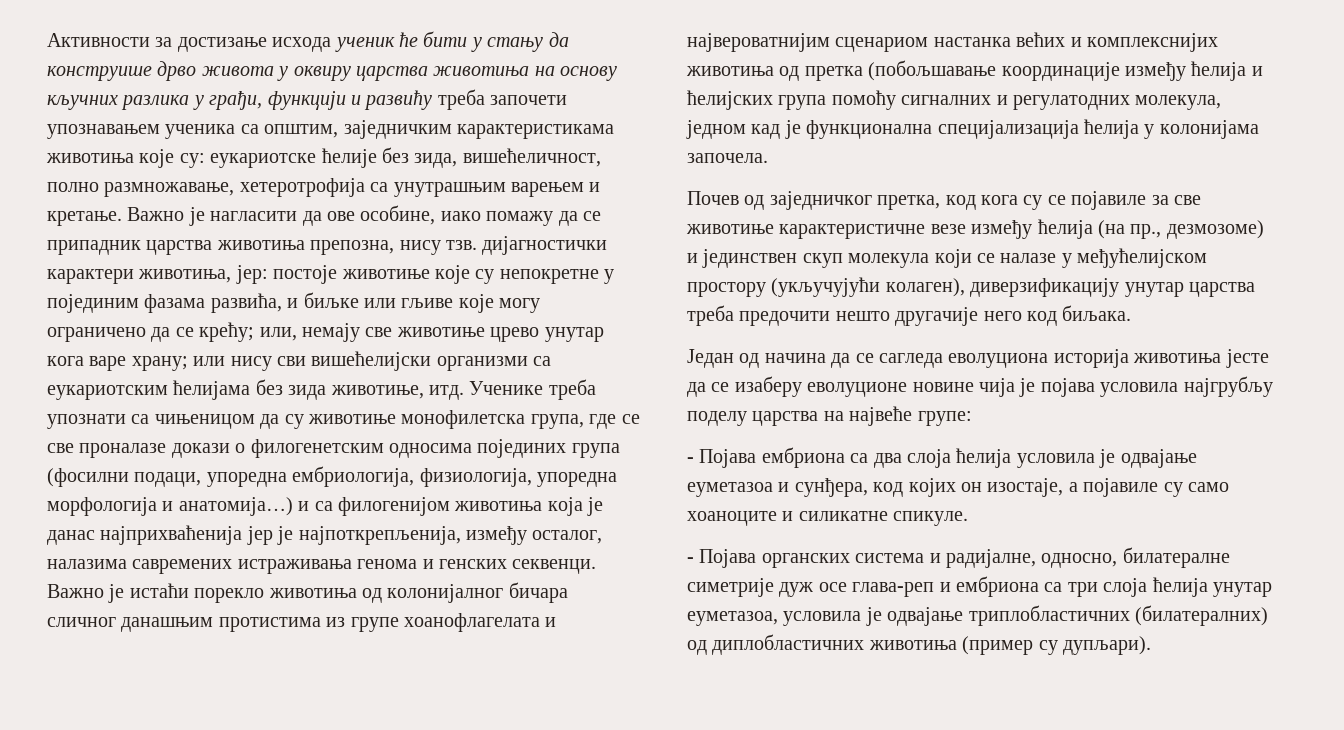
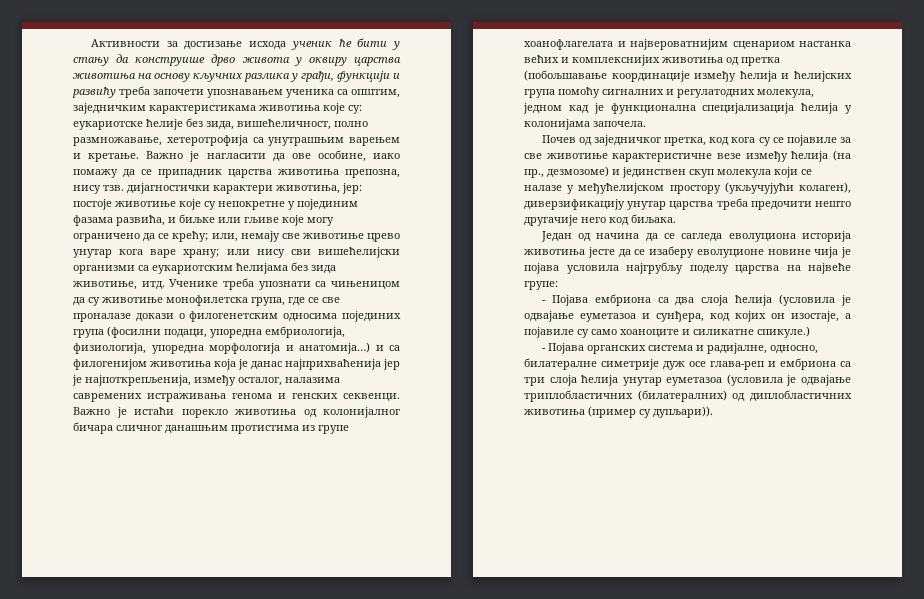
[1016,453,1095,468] условила -> [779,294,836,306] (условила
[893,511,969,526] спикуле. -> [757,326,810,338] спикуле.)
[687,611,862,626] еуметазоа, условила -> [666,374,783,386] еуметазоа (условила
[1063,636,1151,655] дупљари). -> [653,406,713,418] дупљари)).

